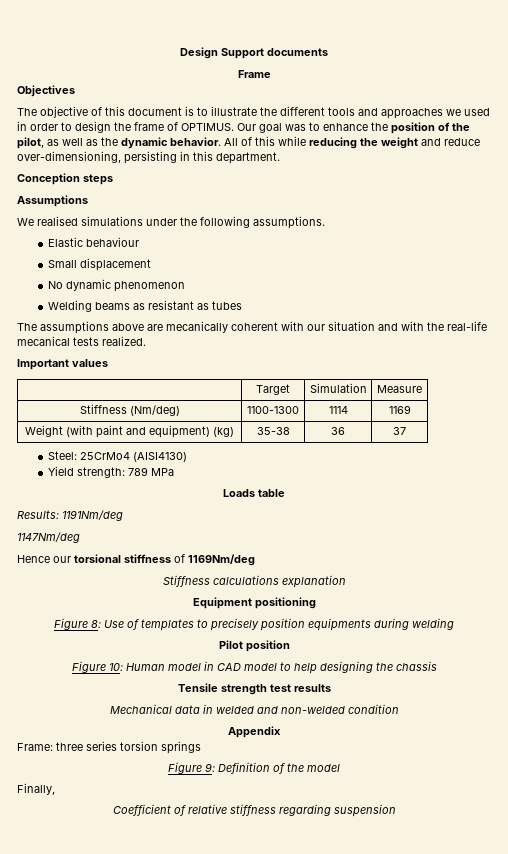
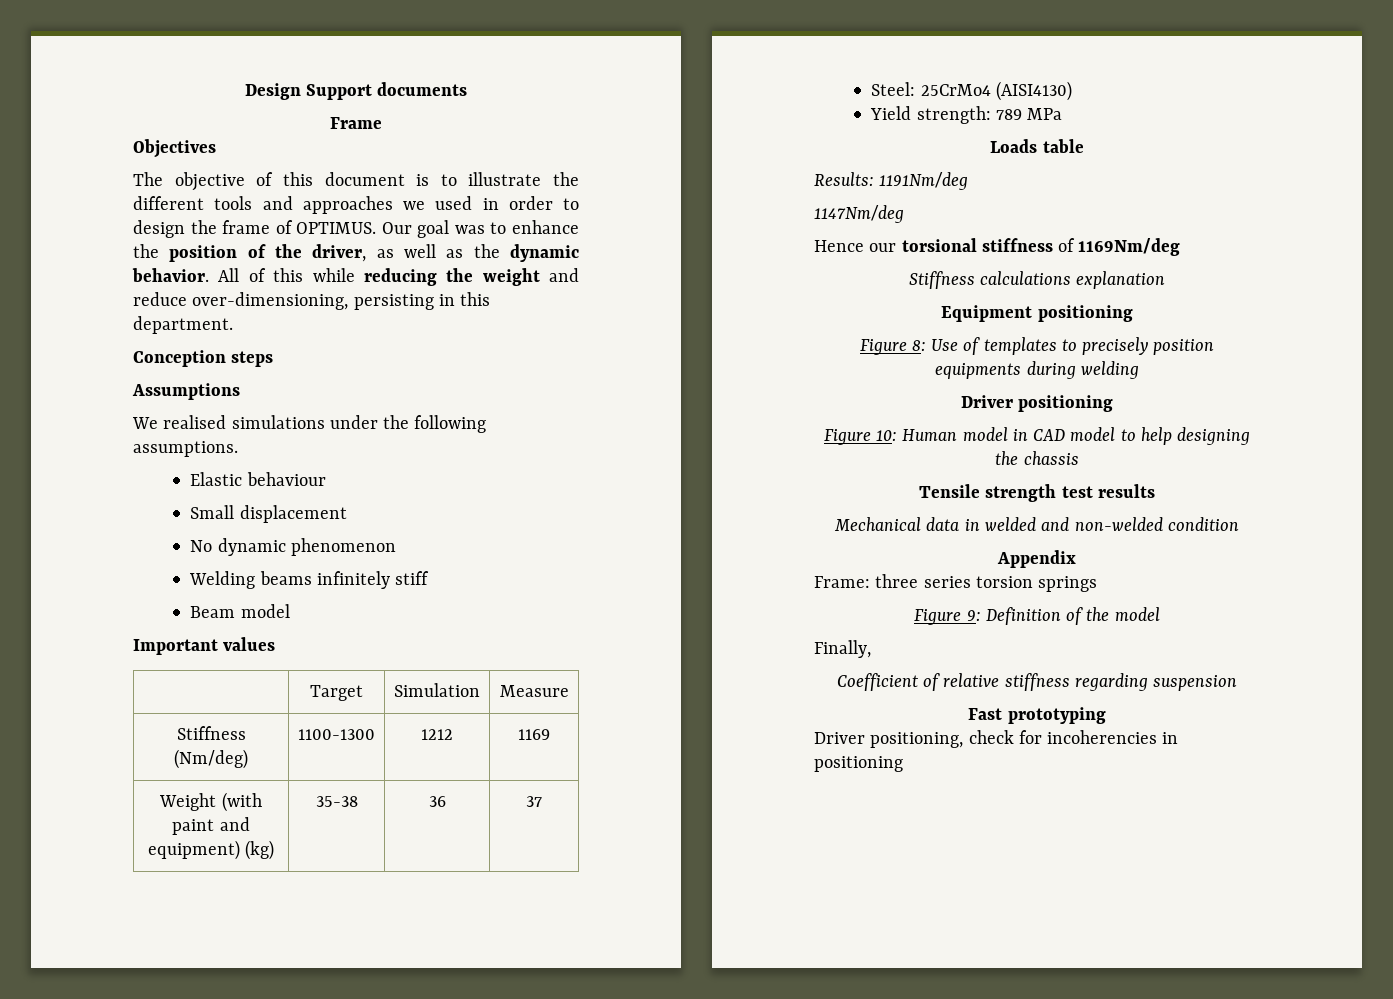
[17,137,44,149] pilot, -> [312,244,367,262] driver,
[132,300,242,310] [17,321,487,334] [17,336,146,346] as resistant as tubes // The assumptions above are mecanically coherent with our situation and with the real-life mecanical tests realized. -> [316,571,430,589] [190,604,290,618] infinitely stiff // Beam model
[328,406,348,414] 1114 -> [421,729,453,740] 1212
[218,640,290,652] Pilot position -> [960,395,1114,412] Driver positioning
(396, 810) none -> [968,707,1106,724] [814,730,1179,748] [814,756,903,772] // Fast prototyping // Driver positioning, check for incoherencies in positioning

